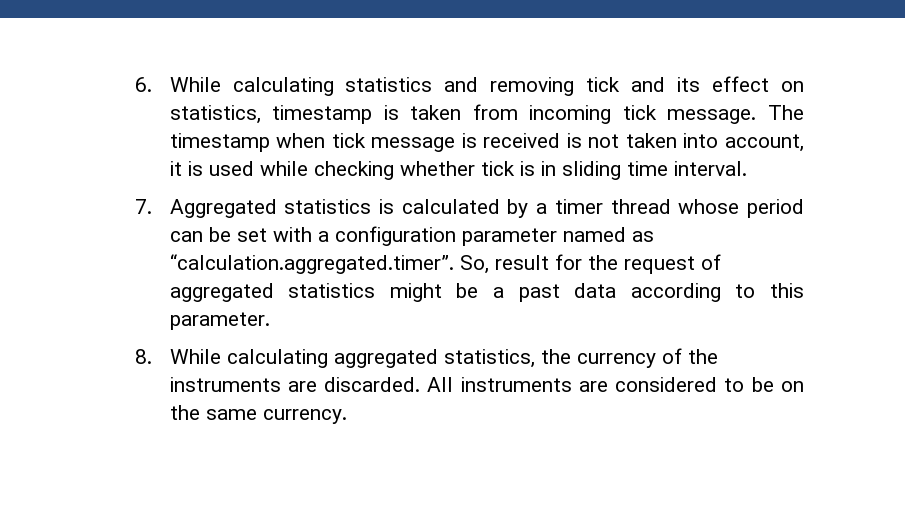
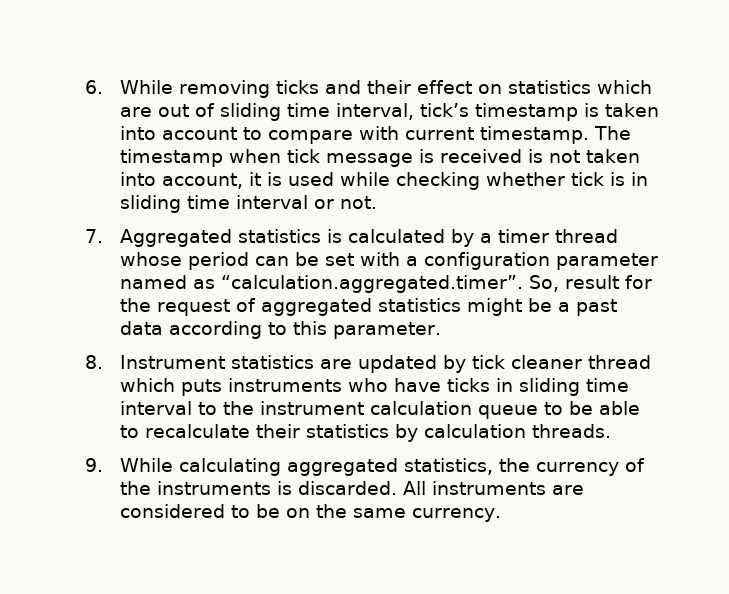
[232,76,805,96] [169,104,757,124] calculating statistics and removing tick and its effect on statistics, timestamp is taken from incoming tick message. -> [179,80,653,98] [120,103,660,121] [120,126,590,144] removing ticks and their effect on statistics which are out of sliding time interval, tick’s timestamp is taken into account to compare with current timestamp.
[673,161,747,176] interval. -> [236,195,378,209] interval or not.
(153, 356) none -> [120,355,652,373] [120,378,630,396] [120,401,641,419] [120,424,612,442] [84,458,103,472] Instrument statistics are updated by tick cleaner thread which puts instruments who have ticks in sliding time interval to the instrument calculation queue to be able to recalculate their statistics by calculation threads. // 9.
[287,381,317,392] are -> [277,481,293,495] is

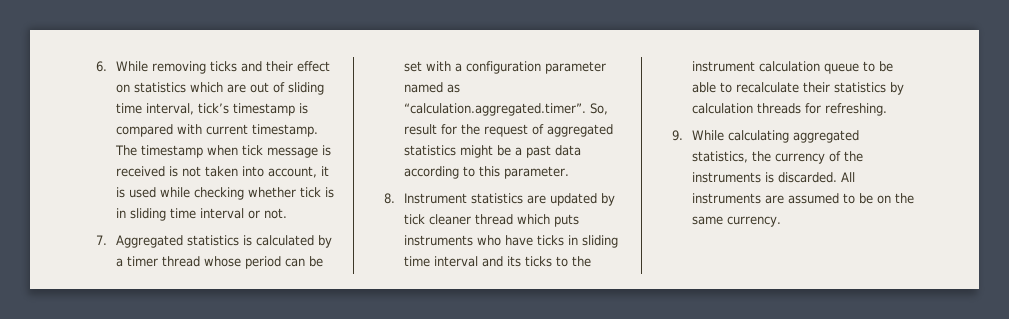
[605,103,660,117] [120,126,354,144] taken into account to compare -> [116,124,174,137] compared
(193, 408) none -> [482,256,553,267] and its ticks
[532,424,612,438] threads. -> [757,103,888,116] threads for refreshing.
[120,504,226,518] considered -> [788,193,840,204] assumed

